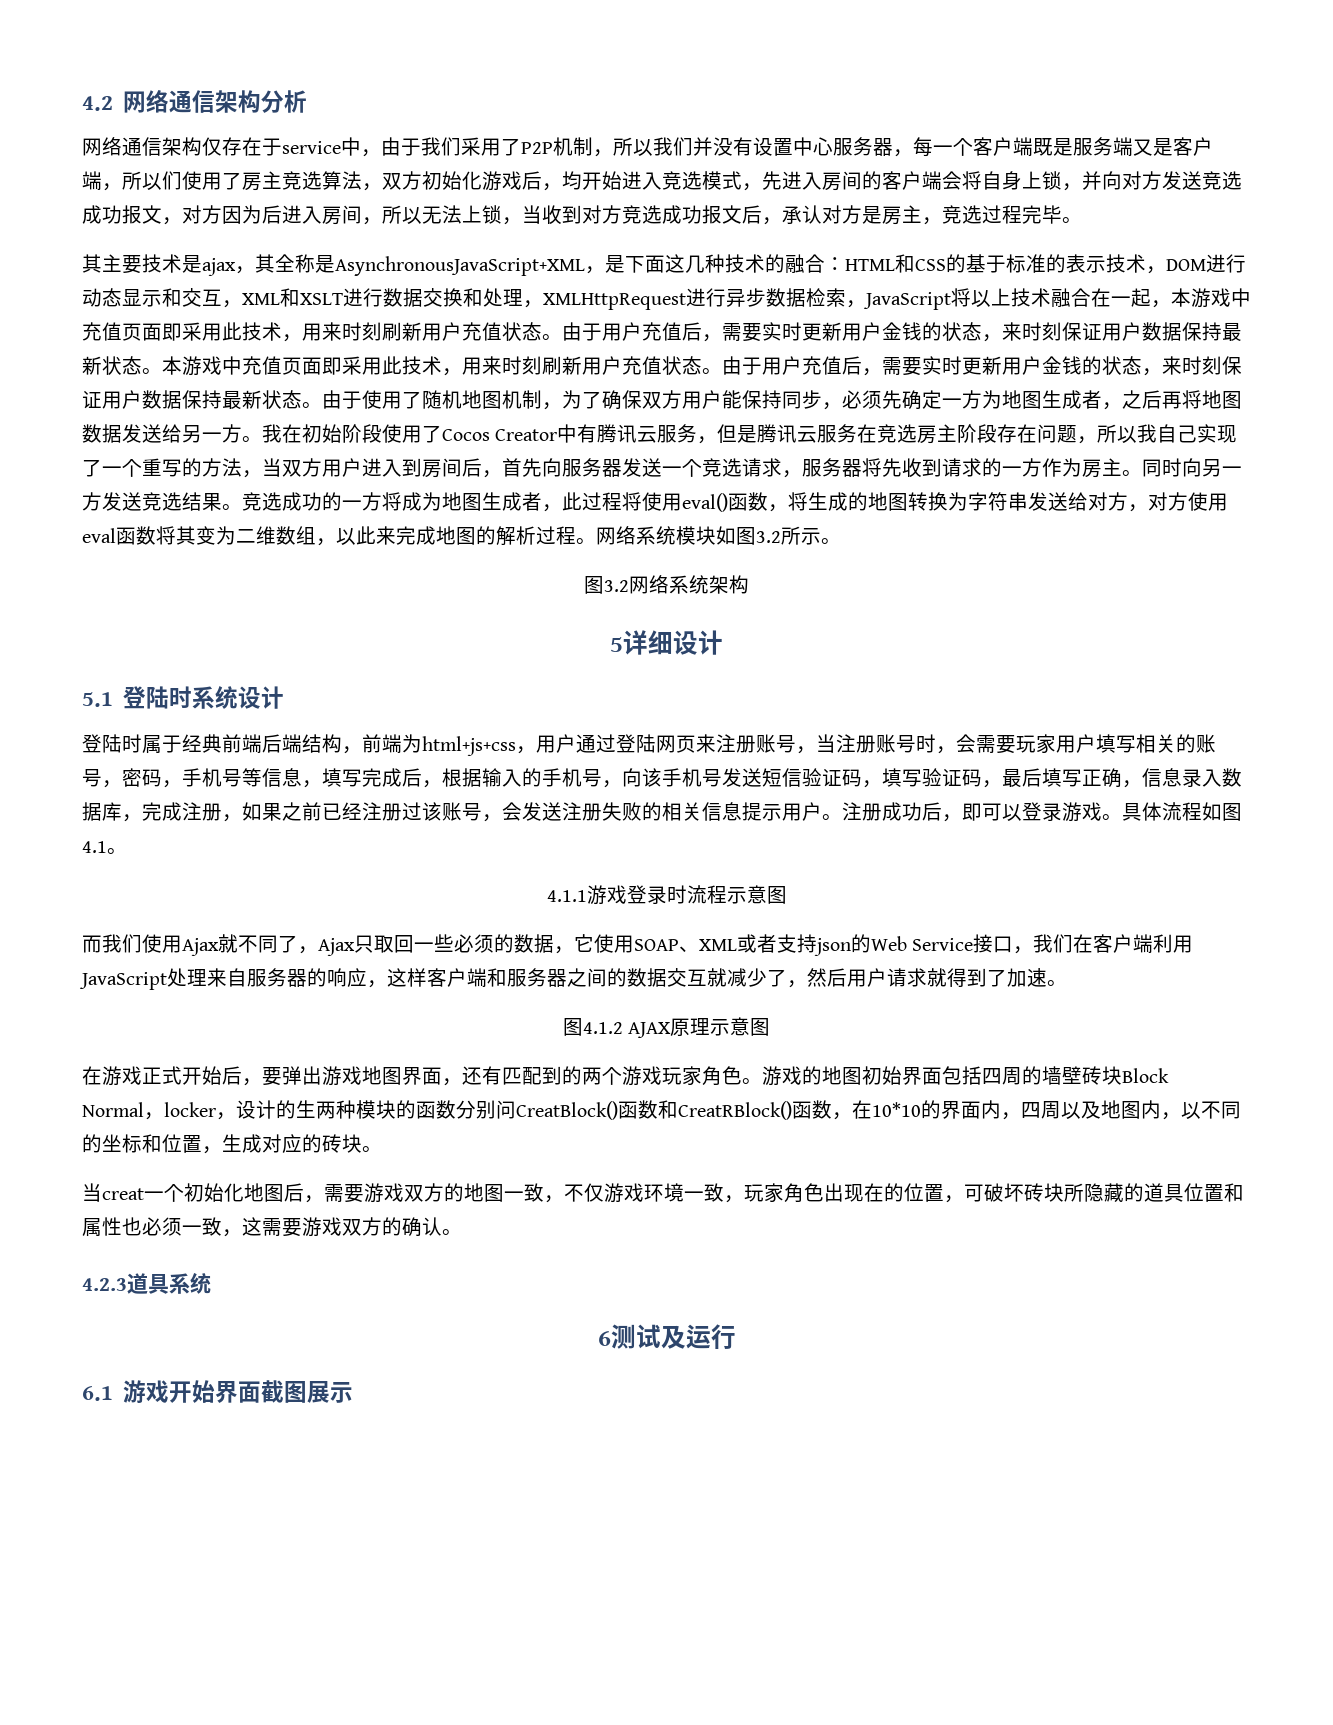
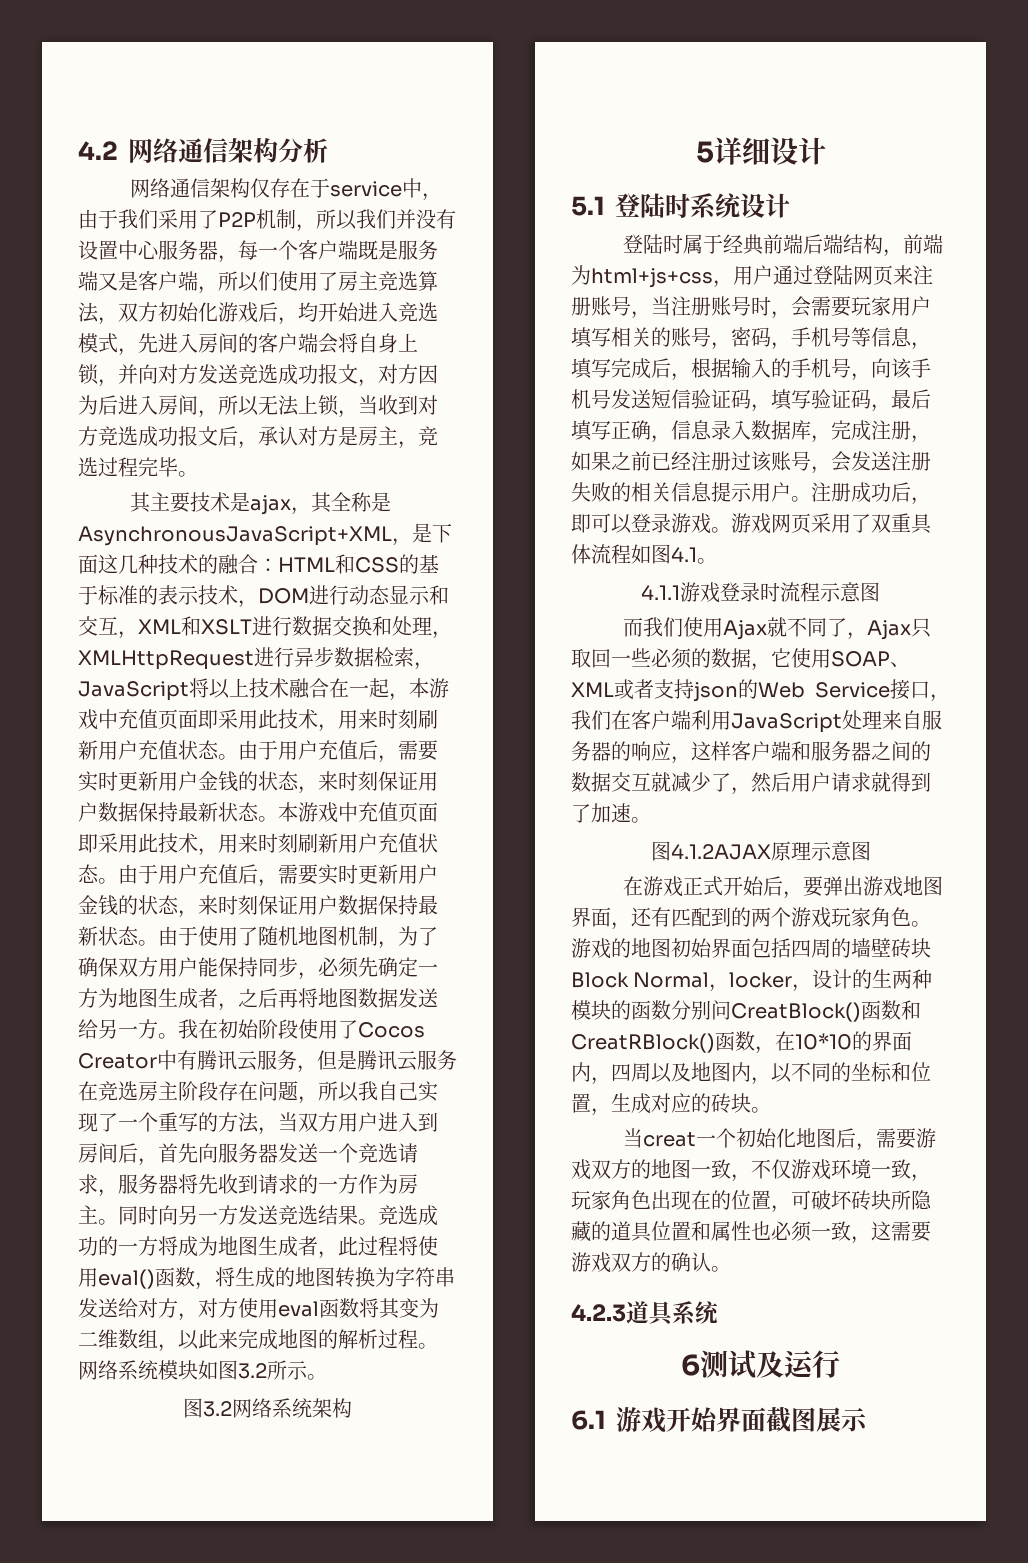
(1122, 817) none -> [731,513,911,534] 游戏网页采用了双重
[582,1022,672,1038] 4.1.2 AJAX -> [670,844,771,860] 4.1.2AJAX

